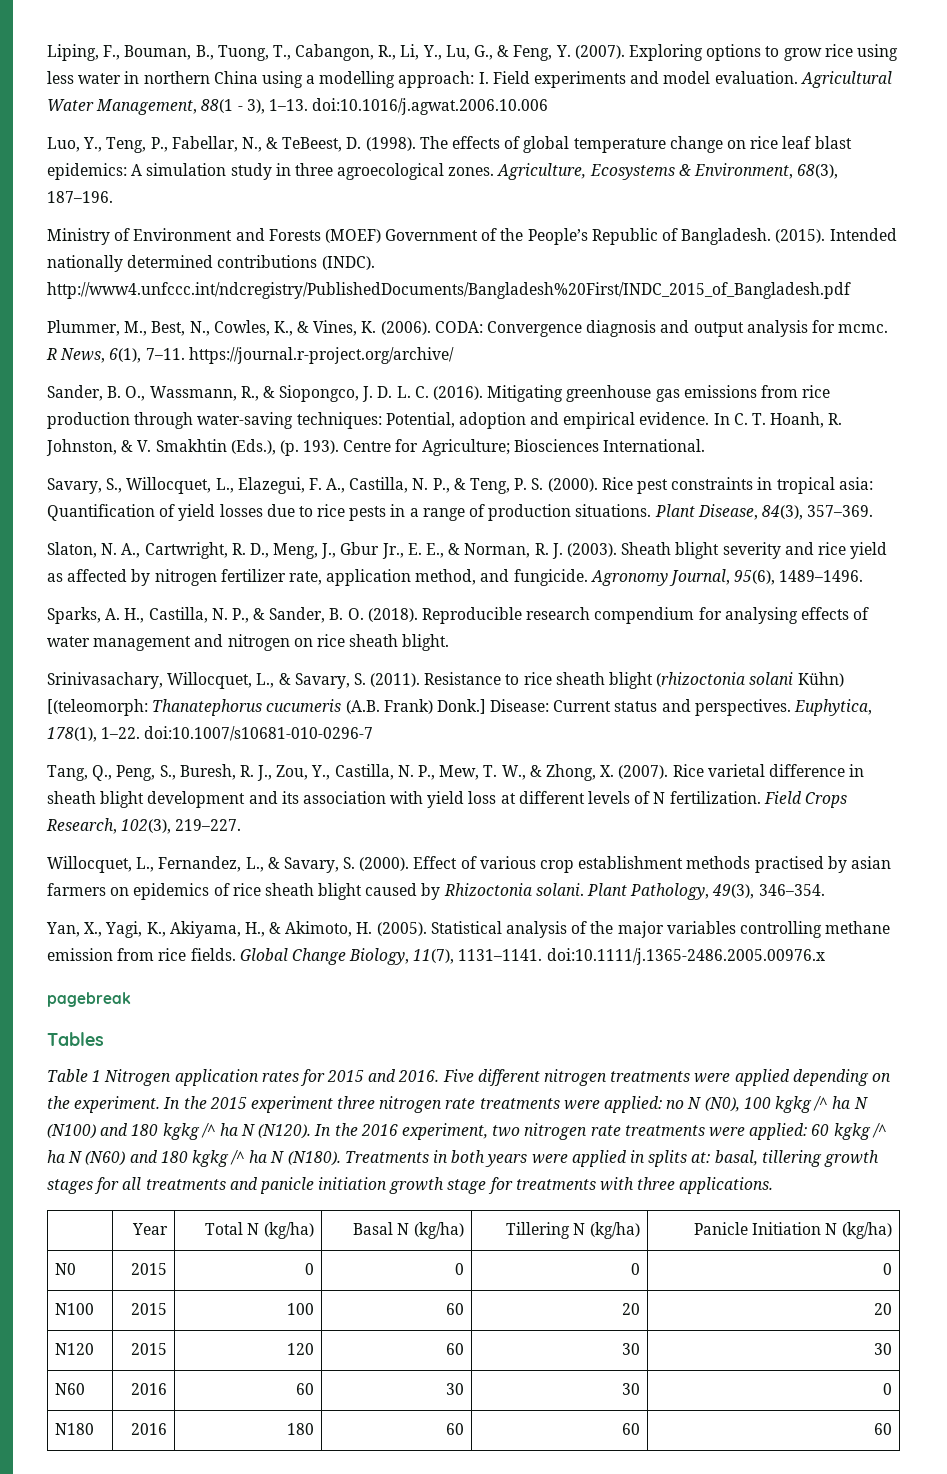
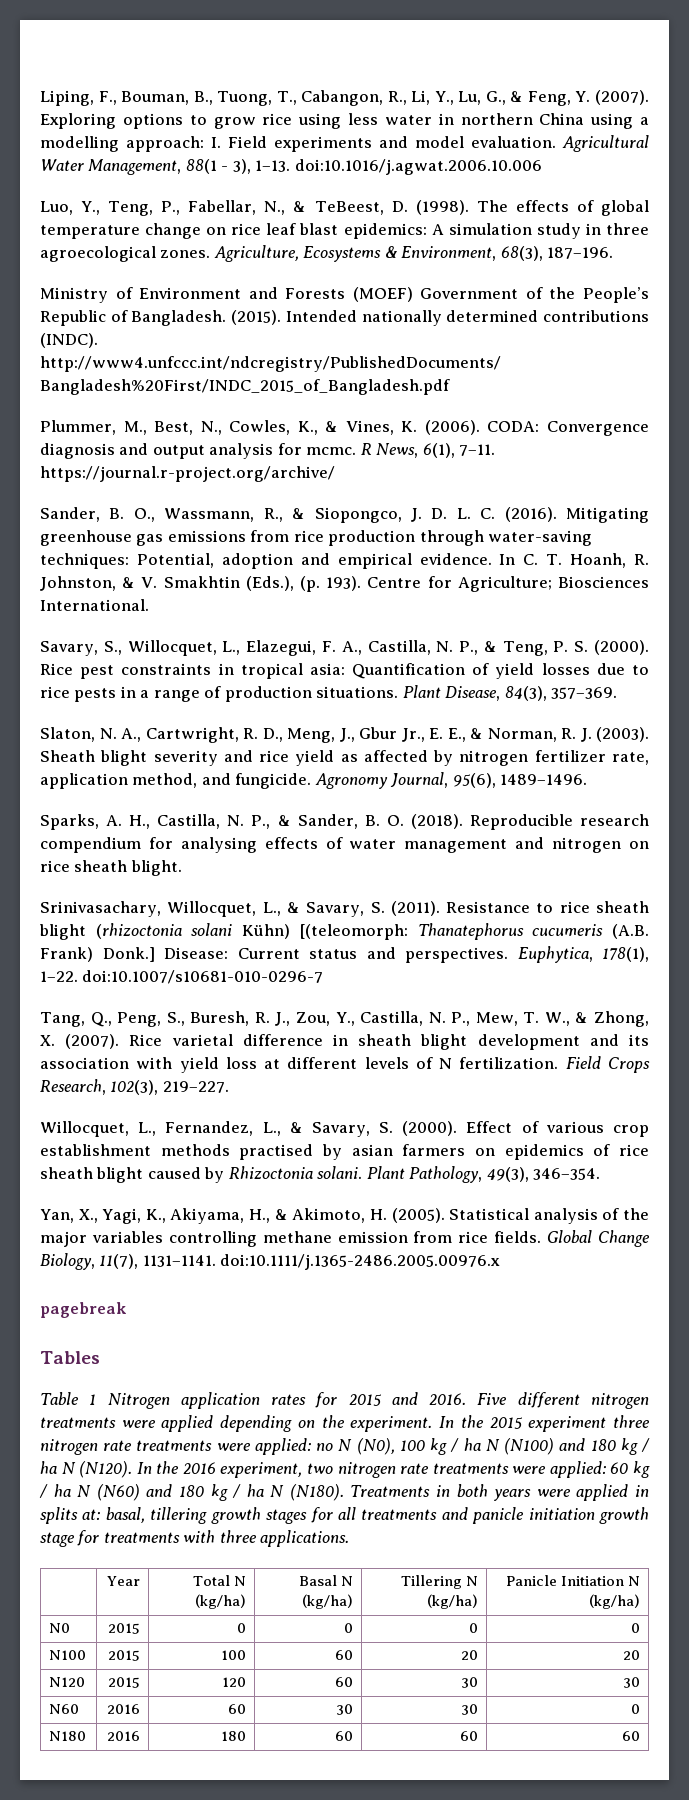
[774,1096,829,1113] kgkg /^ -> [430,1438,460,1455] kg /
[162,1123,216,1140] kgkg /^ -> [620,1438,651,1455] kg /
[833,1123,887,1140] kgkg /^ -> [632,1461,650,1478] [39,1484,48,1498] kg /
[191,1150,246,1167] kgkg /^ -> [210,1484,242,1501] kg /

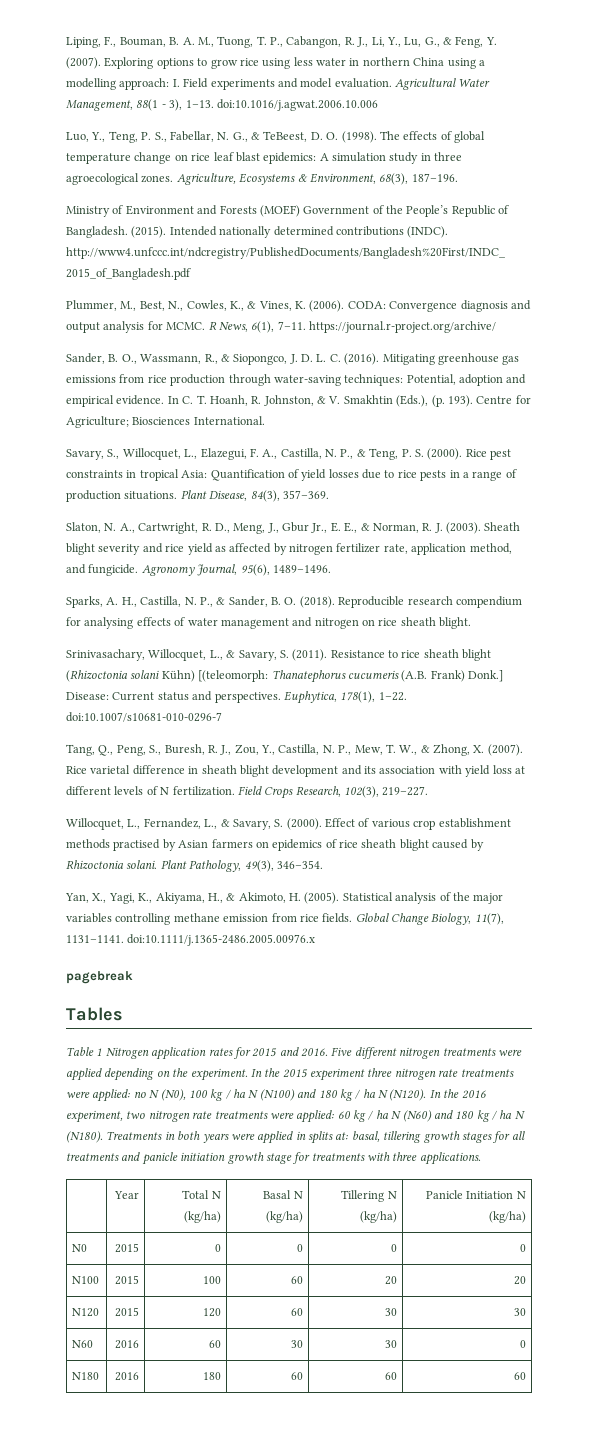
[193,90,407,106] B., Tuong, T., Cabangon, R., -> [169,36,369,48] B. A. M., Tuong, T. P., Cabangon, R. J.,
[161,200,286,215] P., Fabellar, N., -> [141,131,248,142] P. S., Fabellar, N. G.,
(408, 206) none -> [326,132,339,140] O.
[306,447,357,455] mcmc. -> [166,322,206,330] MCMC.
[309,663,345,675] asia: -> [181,470,208,478] Asia:
[95,923,182,939] (rhizoctonia -> [66,670,128,682] (Rhizoctonia
[351,1144,393,1156] asian -> [178,840,209,848] Asian

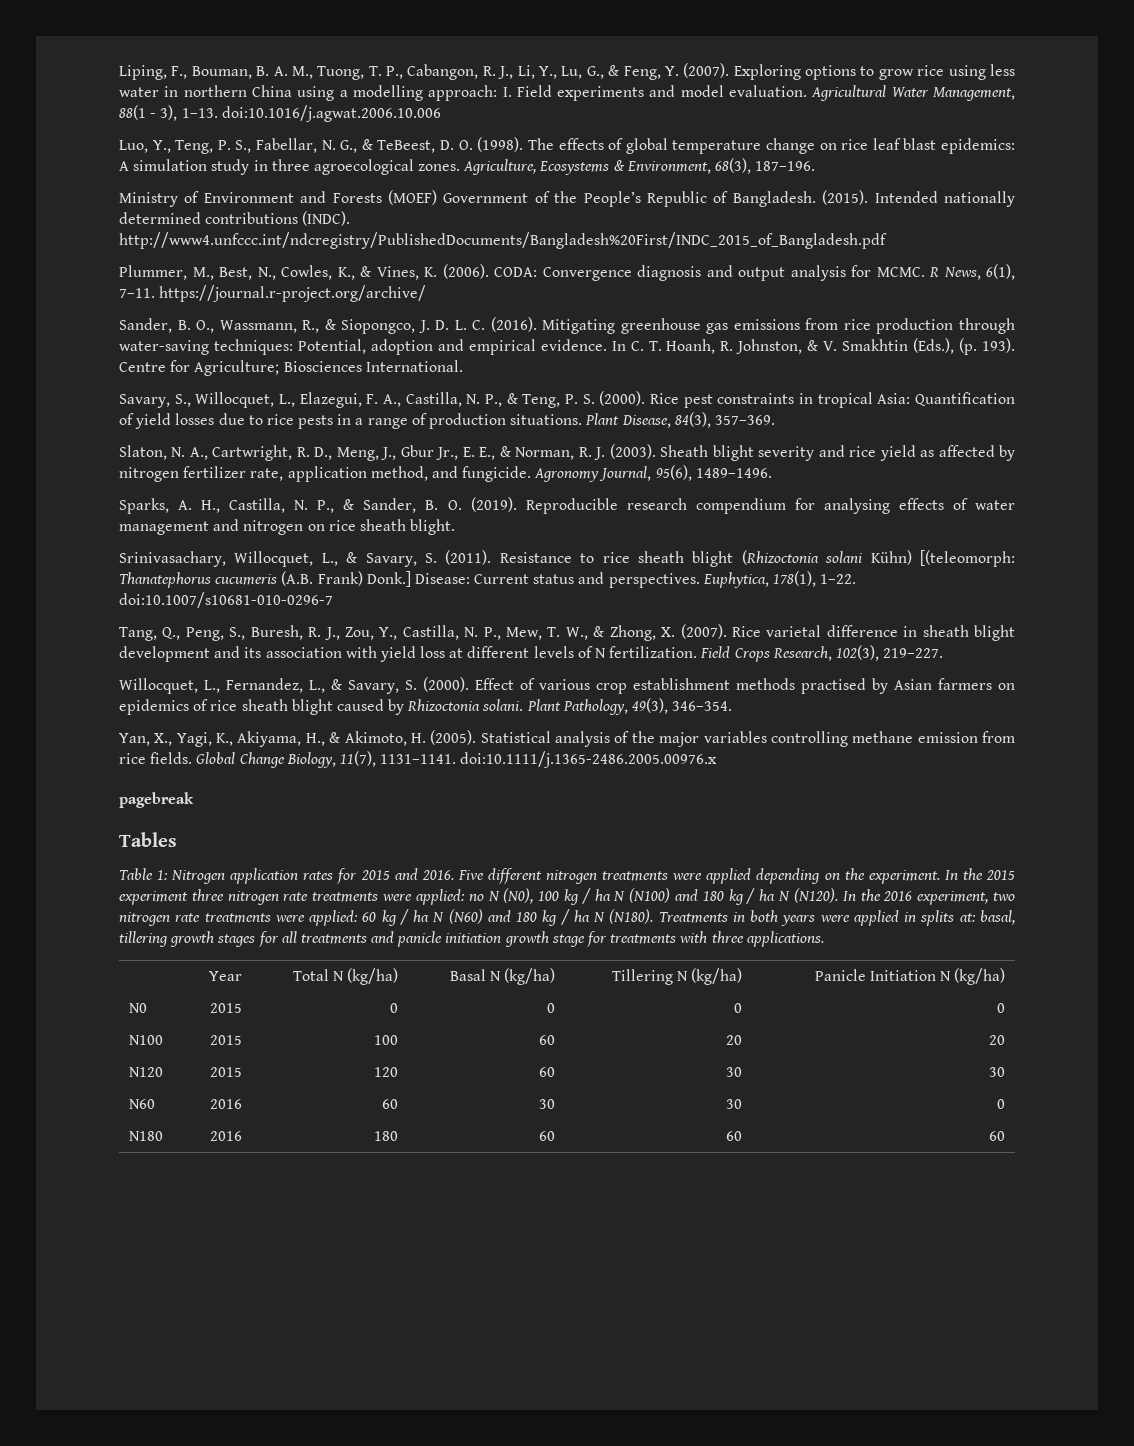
[299,596,335,608] (2018). -> [470,497,517,512] (2019).
[96,1048,103,1056] 1 -> [157,870,169,880] 1:

